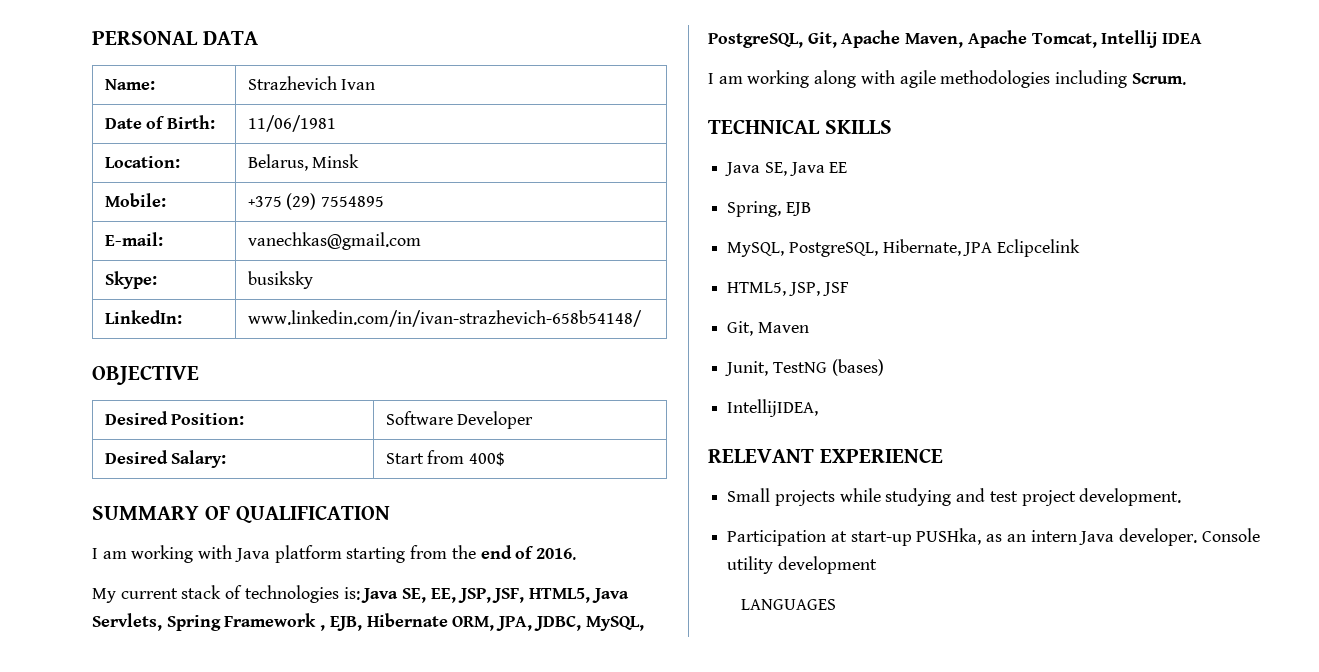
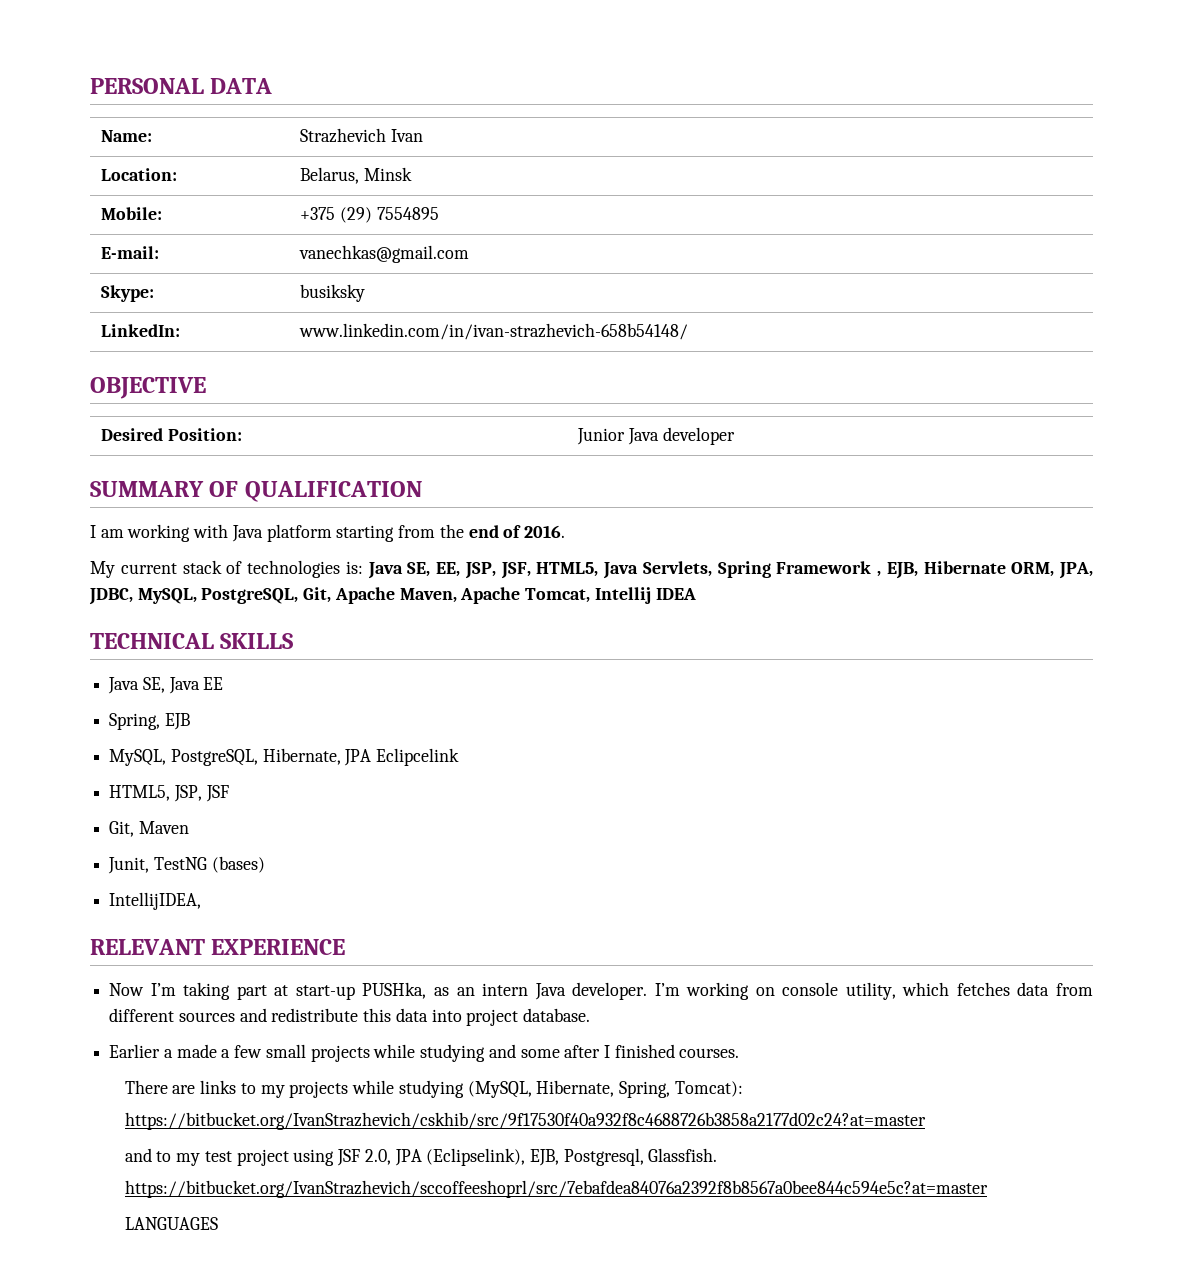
[104,115,216,129] [247,115,336,132] // Date of Birth: | 11/06/1981 -> (423, 135) none
[385,411,534,429] [104,450,227,468] [385,450,506,466] Software Developer // Desired Salary: | Start from 400$ -> [577,427,735,445] Junior Java developer
[708,70,1186,88] // I am working along with agile methodologies including Scrum. -> (696, 594) none
[727,488,1182,506] [727,530,827,546] Small projects while studying and test project development. // Participation -> [109,982,267,1000] Now I’m taking part
[1201,528,1260,542] [727,556,877,574] Console utility development -> [654,982,1094,1000] [109,1008,591,1026] [109,1044,740,1062] [124,1080,743,1098] [124,1112,926,1130] [124,1148,718,1166] [124,1180,988,1198] I’m working on console utility, which fetches data from different sources and redistribute this data into project database. // Earlier a made a few small projects while studying and some after I finished courses. // There are links to my projects while studying (MySQL, Hibernate, Spring, Tomcat): // https://bitbucket.org/IvanStrazhevich/cskhib/src/9f17530f40a932f8c4688726b3858a2177d02c24?at=master // and to my test project using JSF 2.0, JPA (Eclipselink), EJB, Postgresql, Glassfish. // https://bitbucket.org/IvanStrazhevich/sccoffeeshoprl/src/7ebafdea84076a2392f8b8567a0bee844c594e5c?at=master

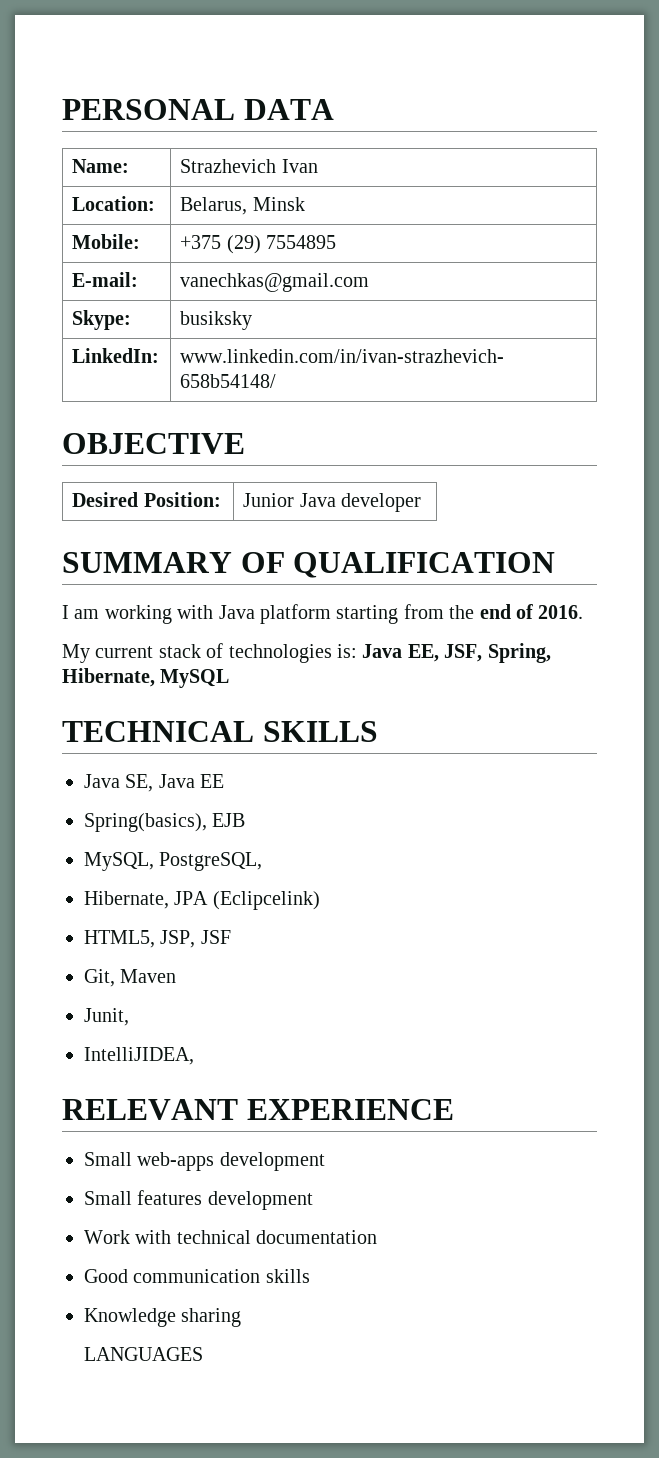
[407,561,1093,579] [89,587,696,605] SE, EE, JSP, JSF, HTML5, Java Servlets, Spring Framework , EJB, Hibernate ORM, JPA, JDBC, MySQL, PostgreSQL, Git, Apache Maven, Apache Tomcat, Intellij IDEA -> [407,643,551,663] [62,668,230,688] EE, JSF, Spring, Hibernate, MySQL
[109,713,161,730] Spring, -> [84,813,207,832] Spring(basics),
(258, 757) none -> (263, 861) //
[376,748,460,766] Eclipcelink -> [212,891,320,910] (Eclipcelink)
[153,856,265,873] [109,892,202,910] TestNG (bases) // IntellijIDEA, -> [84,1047,194,1065] // IntelliJIDEA,
[109,982,1094,1000] [109,1008,591,1026] [109,1044,740,1062] [124,1080,743,1098] [124,1112,926,1130] [124,1148,718,1166] [124,1180,988,1198] Now I’m taking part at start-up PUSHka, as an intern Java developer. I’m working on console utility, which fetches data from different sources and redistribute this data into project database. // Earlier a made a few small projects while studying and some after I finished courses. // There are links to my projects while studying (MySQL, Hibernate, Spring, Tomcat): // https://bitbucket.org/IvanStrazhevich/cskhib/src/9f17530f40a932f8c4688726b3858a2177d02c24?at=master // and to my test project using JSF 2.0, JPA (Eclipselink), EJB, Postgresql, Glassfish. // https://bitbucket.org/IvanStrazhevich/sccoffeeshoprl/src/7ebafdea84076a2392f8b8567a0bee844c594e5c?at=master -> [84,1152,325,1171] [84,1190,313,1210] [84,1230,378,1244] [84,1269,310,1283] [84,1308,242,1327] Small web-apps development // Small features development // Work with technical documentation // Good communication skills // Knowledge sharing

